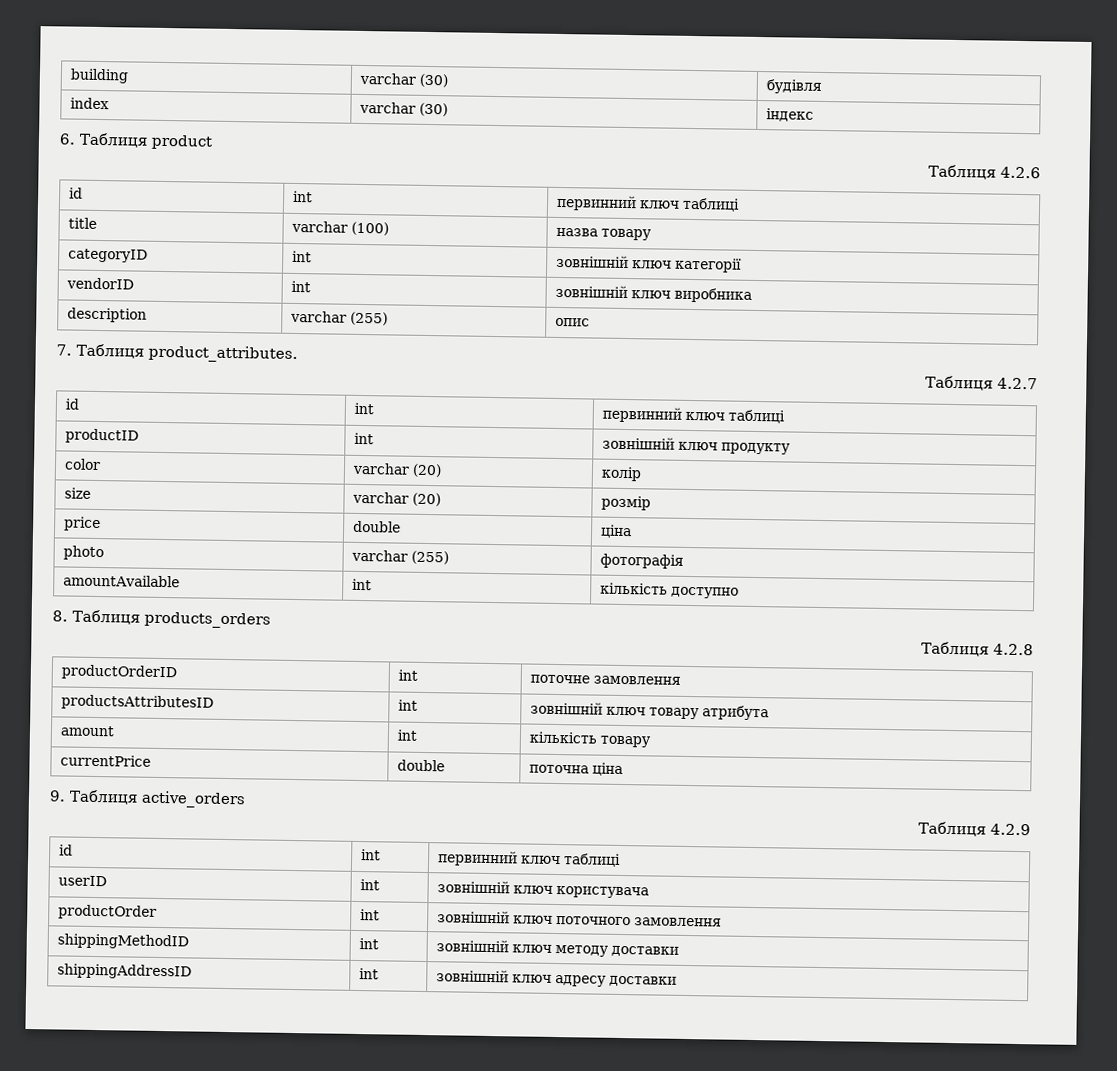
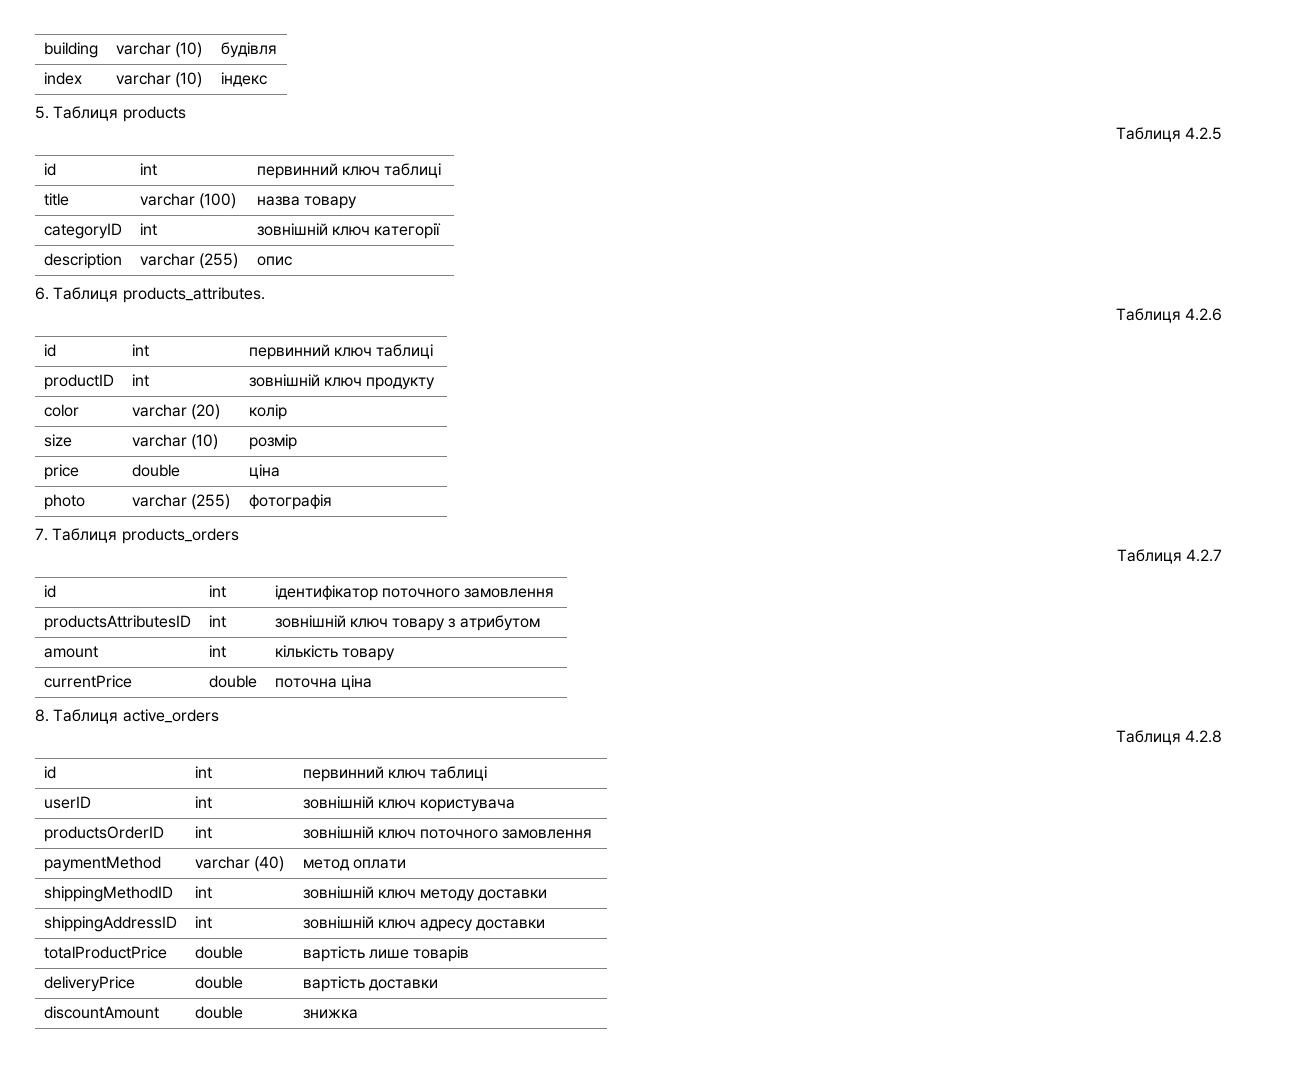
[418,73,448,88] (30) -> [174,42,202,58] (10)
[418,102,448,117] (30) -> [174,72,202,88] (10)
[59,132,213,150] [928,164,1041,180] 6. Таблиця product // Таблиця 4.2.6 -> [35,106,186,122] [1115,127,1222,142] 5. Таблиця products // Таблиця 4.2.5
[65,277,134,290] [290,280,311,293] [554,284,752,303] // vendorID | int | зовнішній ключ виробника -> (442, 231) none
[56,343,298,364] [925,375,1038,391] 7. Таблиця product_attributes. // Таблиця 4.2.7 -> [35,287,265,303] [1115,308,1222,323] 6. Таблиця products_attributes. // Таблиця 4.2.6
[411,492,441,507] (20) -> [190,434,218,450] (10)
[62,574,180,588] [351,578,372,591] [599,582,739,599] [52,610,68,622] // amountAvailable | int | кількість доступно // 8. -> [35,528,48,541] // 7.
[993,643,1034,656] [60,664,177,681] [397,669,418,681] [529,674,590,684] 4.2.8 // productOrderID | int | поточне -> [1186,549,1222,562] [43,585,56,598] [208,585,226,598] [274,585,460,601] 4.2.7 // id | int | ідентифікатор поточного
[701,705,769,721] атрибута -> [448,615,540,631] з атрибутом
[49,790,66,802] 9. -> [35,709,49,722] 8.
[990,823,1031,836] 4.2.9 -> [1185,730,1222,743] 4.2.8
[57,904,157,920] productOrder -> [43,826,164,842] productsOrderID
(722, 922) none -> [43,856,161,872] [194,856,284,872] [302,859,406,871] // paymentMethod | varchar (40) | метод оплати
(677, 981) none -> [43,946,167,959] [194,946,243,959] [302,946,470,962] [43,976,135,992] [194,976,243,989] [302,976,438,992] [43,1006,159,1019] [194,1006,243,1019] [302,1009,358,1019] // totalProductPrice | double | вартість лише товарів // deliveryPrice | double | вартість доставки // discountAmount | double | знижка

